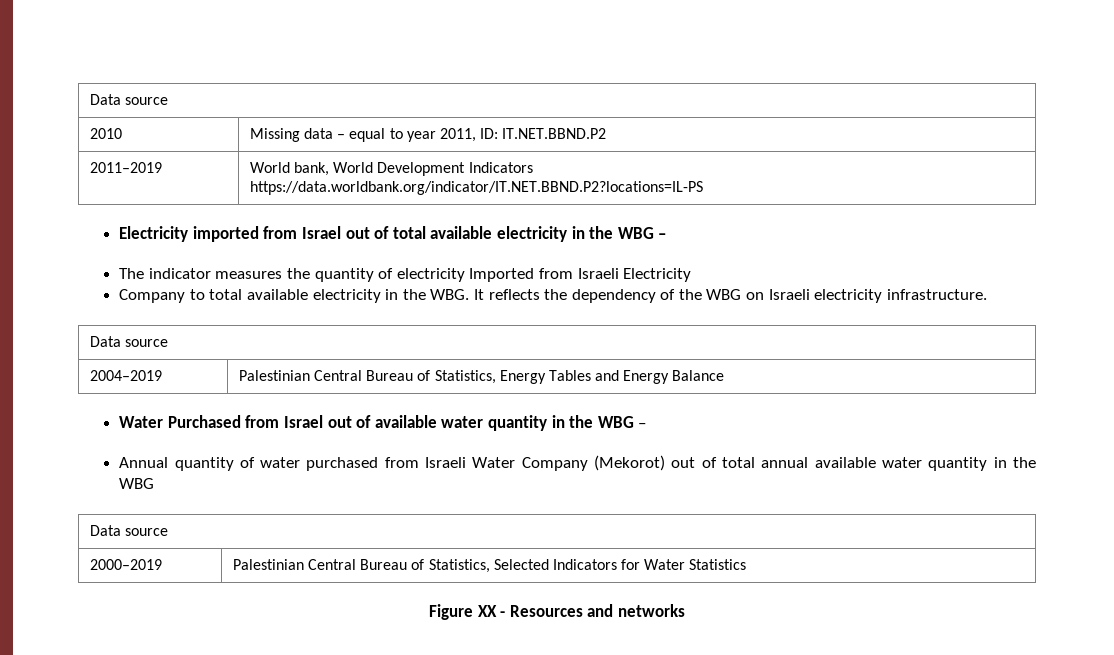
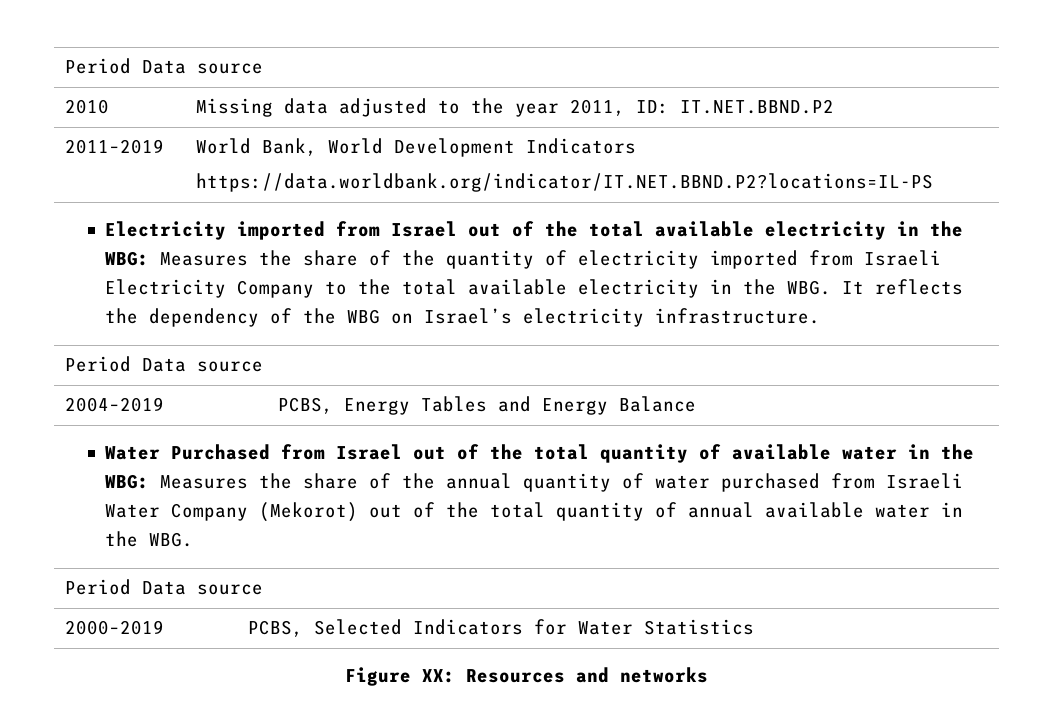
(89, 99) none -> [65,58,132,74] Period
[337,128,403,142] – equal to -> [339,98,505,117] adjusted to the
[293,162,329,176] bank, -> [262,138,318,156] Bank,
[392,226,667,242] [119,268,283,279] total available electricity in the WBG – // The indicator measures -> [545,221,964,240] [105,250,392,266] the total available electricity in the WBG: Measures the share of
[469,268,535,282] Imported -> [710,250,799,269] imported
(692, 275) // -> (227, 288) none
(205, 294) none -> [358,279,392,295] the
[768,289,810,300] Israeli -> [424,308,513,324] Israel’s
(987, 294) none -> [65,356,132,372] Period
[238,370,496,384] Palestinian Central Bureau of Statistics, -> [278,397,334,414] PCBS,
[374,415,647,431] [119,457,169,468] available water quantity in the WBG – // Annual -> [490,444,975,463] [105,473,513,489] the total quantity of available water in the WBG: Measures the share of the annual
[722,457,756,468] total -> [446,502,678,521] the total quantity of
[928,457,1036,471] [119,478,155,489] quantity in the WBG // -> [941,502,964,517] [105,531,194,547] [65,579,132,595] in the WBG. // Period
[232,559,490,573] Palestinian Central Bureau of Statistics, -> [248,620,304,637] PCBS,
[477,605,506,617] XX - -> [422,669,455,683] XX:

